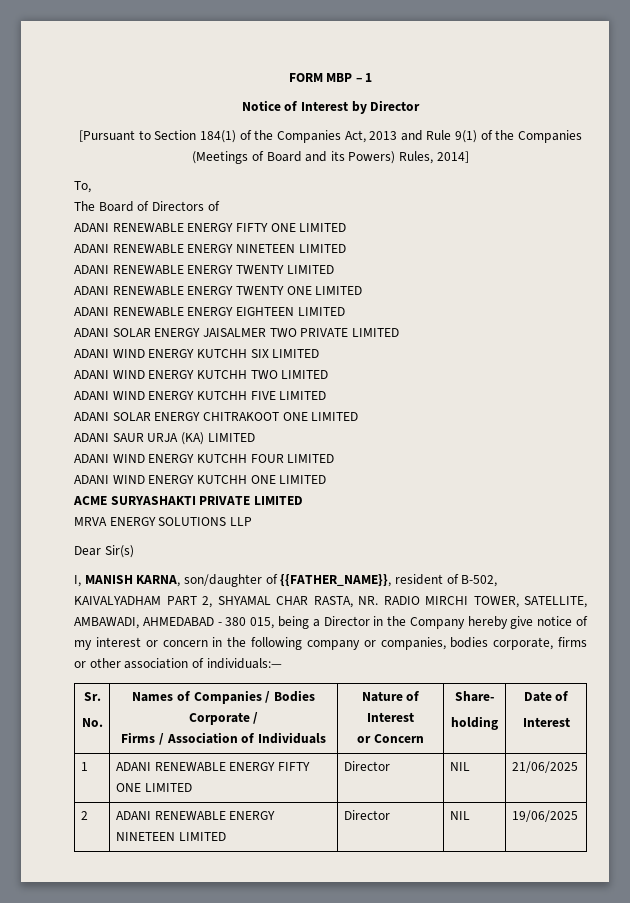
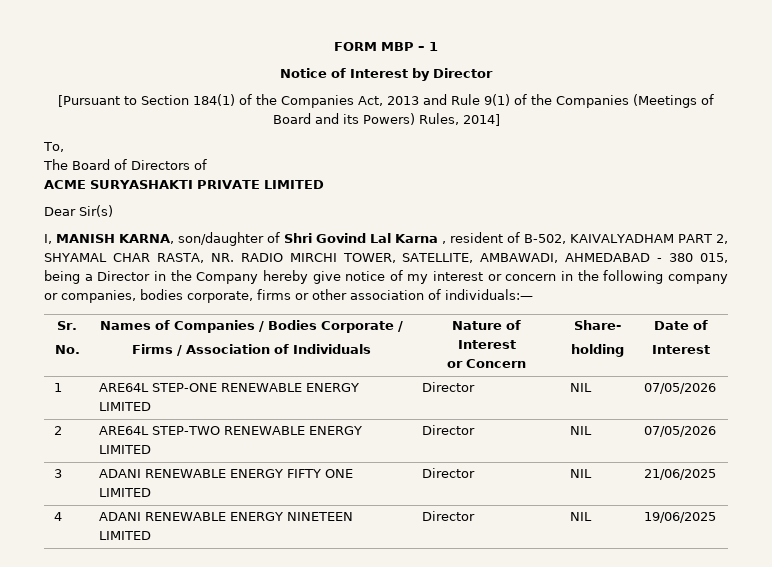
[74,223,347,232] [74,244,346,253] [74,265,334,274] [74,286,363,295] [74,307,345,316] [74,328,399,337] [74,349,320,358] [74,370,329,379] [74,391,327,400] [74,412,359,421] [74,432,255,445] [74,454,335,463] [74,475,327,484] // ADANI RENEWABLE ENERGY FIFTY ONE LIMITED // ADANI RENEWABLE ENERGY NINETEEN LIMITED // ADANI RENEWABLE ENERGY TWENTY LIMITED // ADANI RENEWABLE ENERGY TWENTY ONE LIMITED // ADANI RENEWABLE ENERGY EIGHTEEN LIMITED // ADANI SOLAR ENERGY JAISALMER TWO PRIVATE LIMITED // ADANI WIND ENERGY KUTCHH SIX LIMITED // ADANI WIND ENERGY KUTCHH TWO LIMITED // ADANI WIND ENERGY KUTCHH FIVE LIMITED // ADANI SOLAR ENERGY CHITRAKOOT ONE LIMITED // ADANI SAUR URJA (KA) LIMITED // ADANI WIND ENERGY KUTCHH FOUR LIMITED // ADANI WIND ENERGY KUTCHH ONE LIMITED -> (207, 164) none
[74,517,252,526] // MRVA ENERGY SOLUTIONS LLP -> (324, 184) none
[280,574,392,587] {{FATHER_NAME}}, -> [284,233,447,244] Shri Govind Lal Karna ,
(88, 766) none -> [98,383,359,392] [98,402,151,411] [421,382,475,392] [569,383,592,392] [643,383,716,394] [53,426,62,435] [98,426,362,435] [98,445,151,454] [421,425,475,435] [569,426,592,435] [643,426,716,437] [53,469,62,478] | ARE64L STEP-ONE RENEWABLE ENERGY LIMITED | Director | NIL | 07/05/2026 // 2 | ARE64L STEP-TWO RENEWABLE ENERGY LIMITED | Director | NIL | 07/05/2026 // 3
[80,811,88,820] 2 -> [53,512,62,521] 4

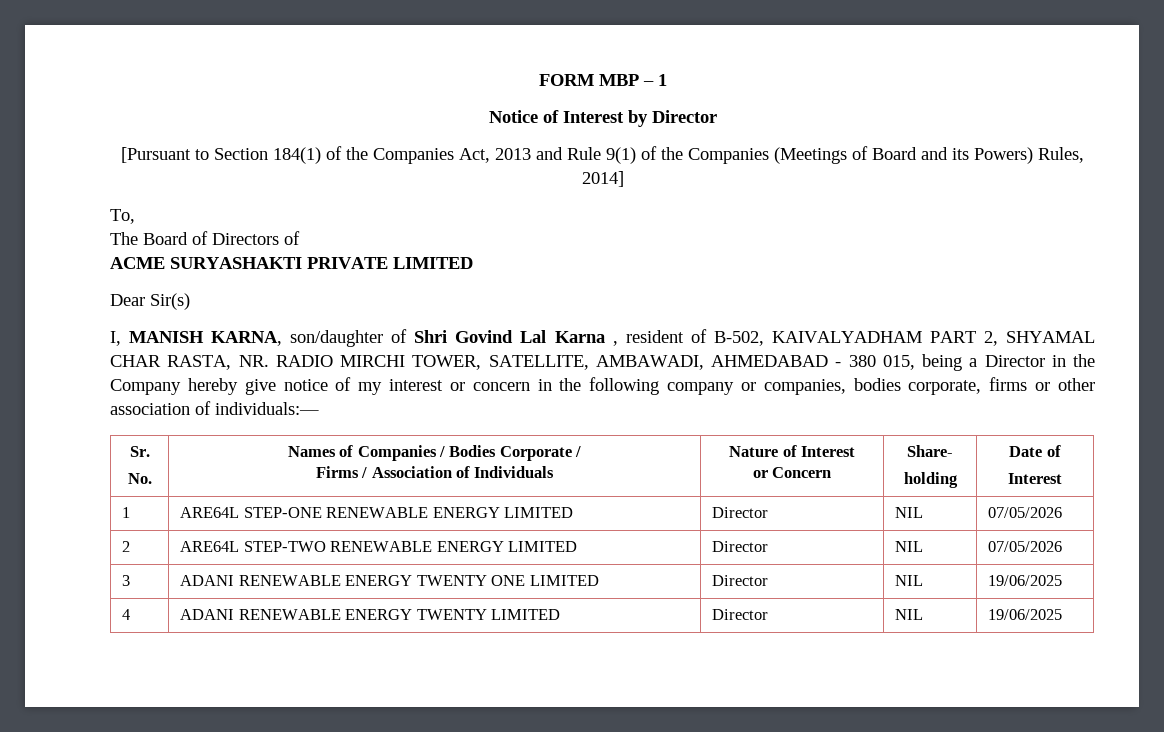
[286,469,321,478] FIFTY -> [416,575,487,586] TWENTY
[643,469,716,480] 21/06/2025 -> [988,575,1063,586] 19/06/2025
[286,512,353,521] NINETEEN -> [416,609,487,620] TWENTY

